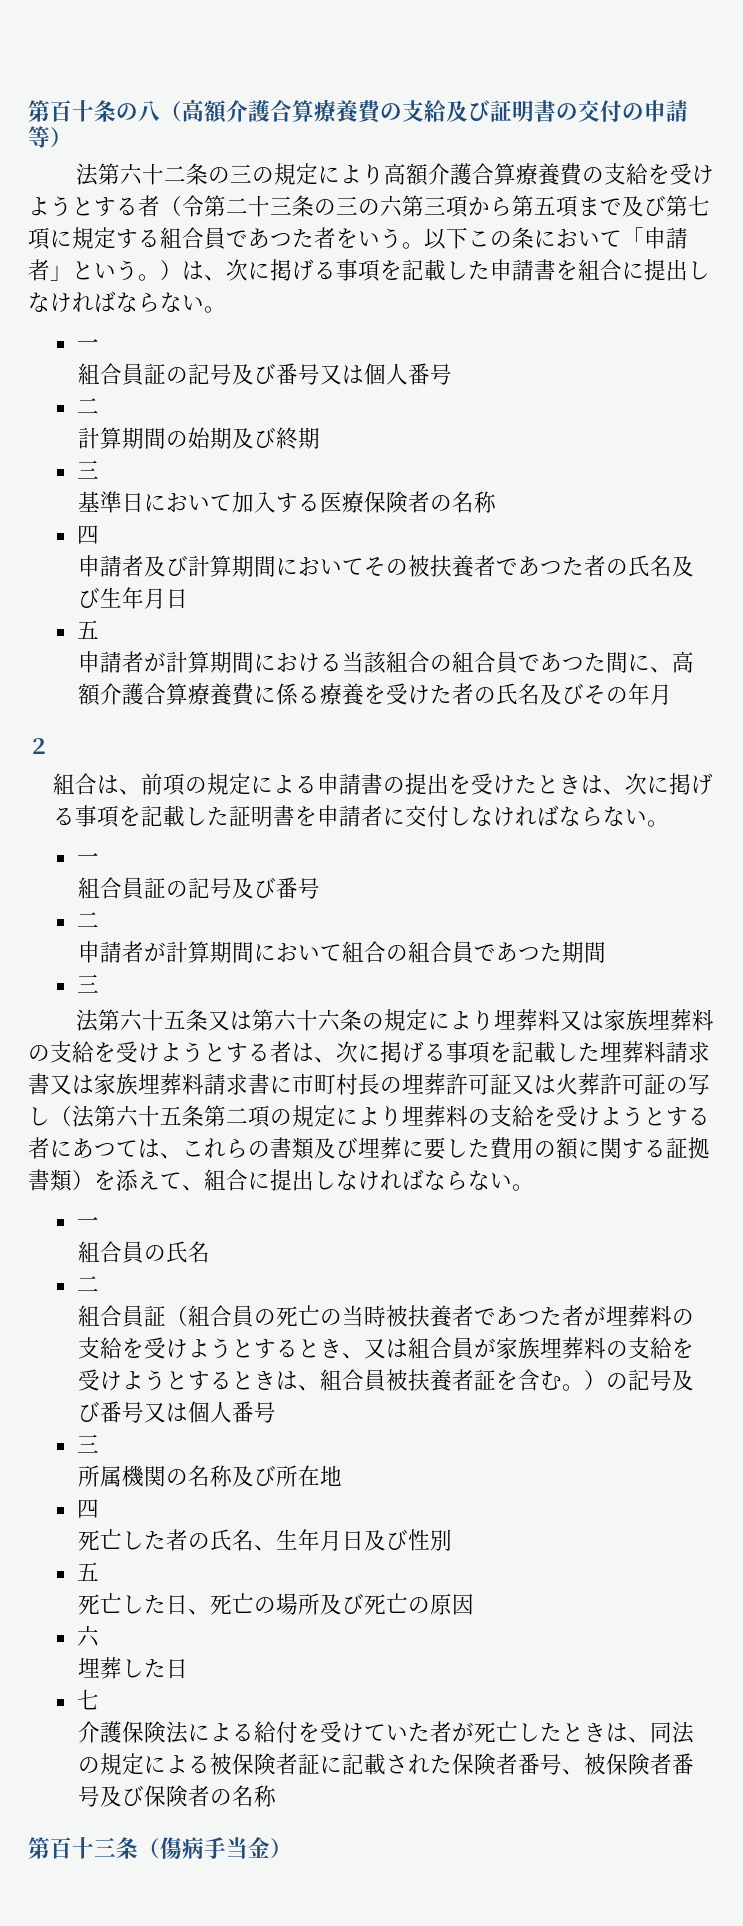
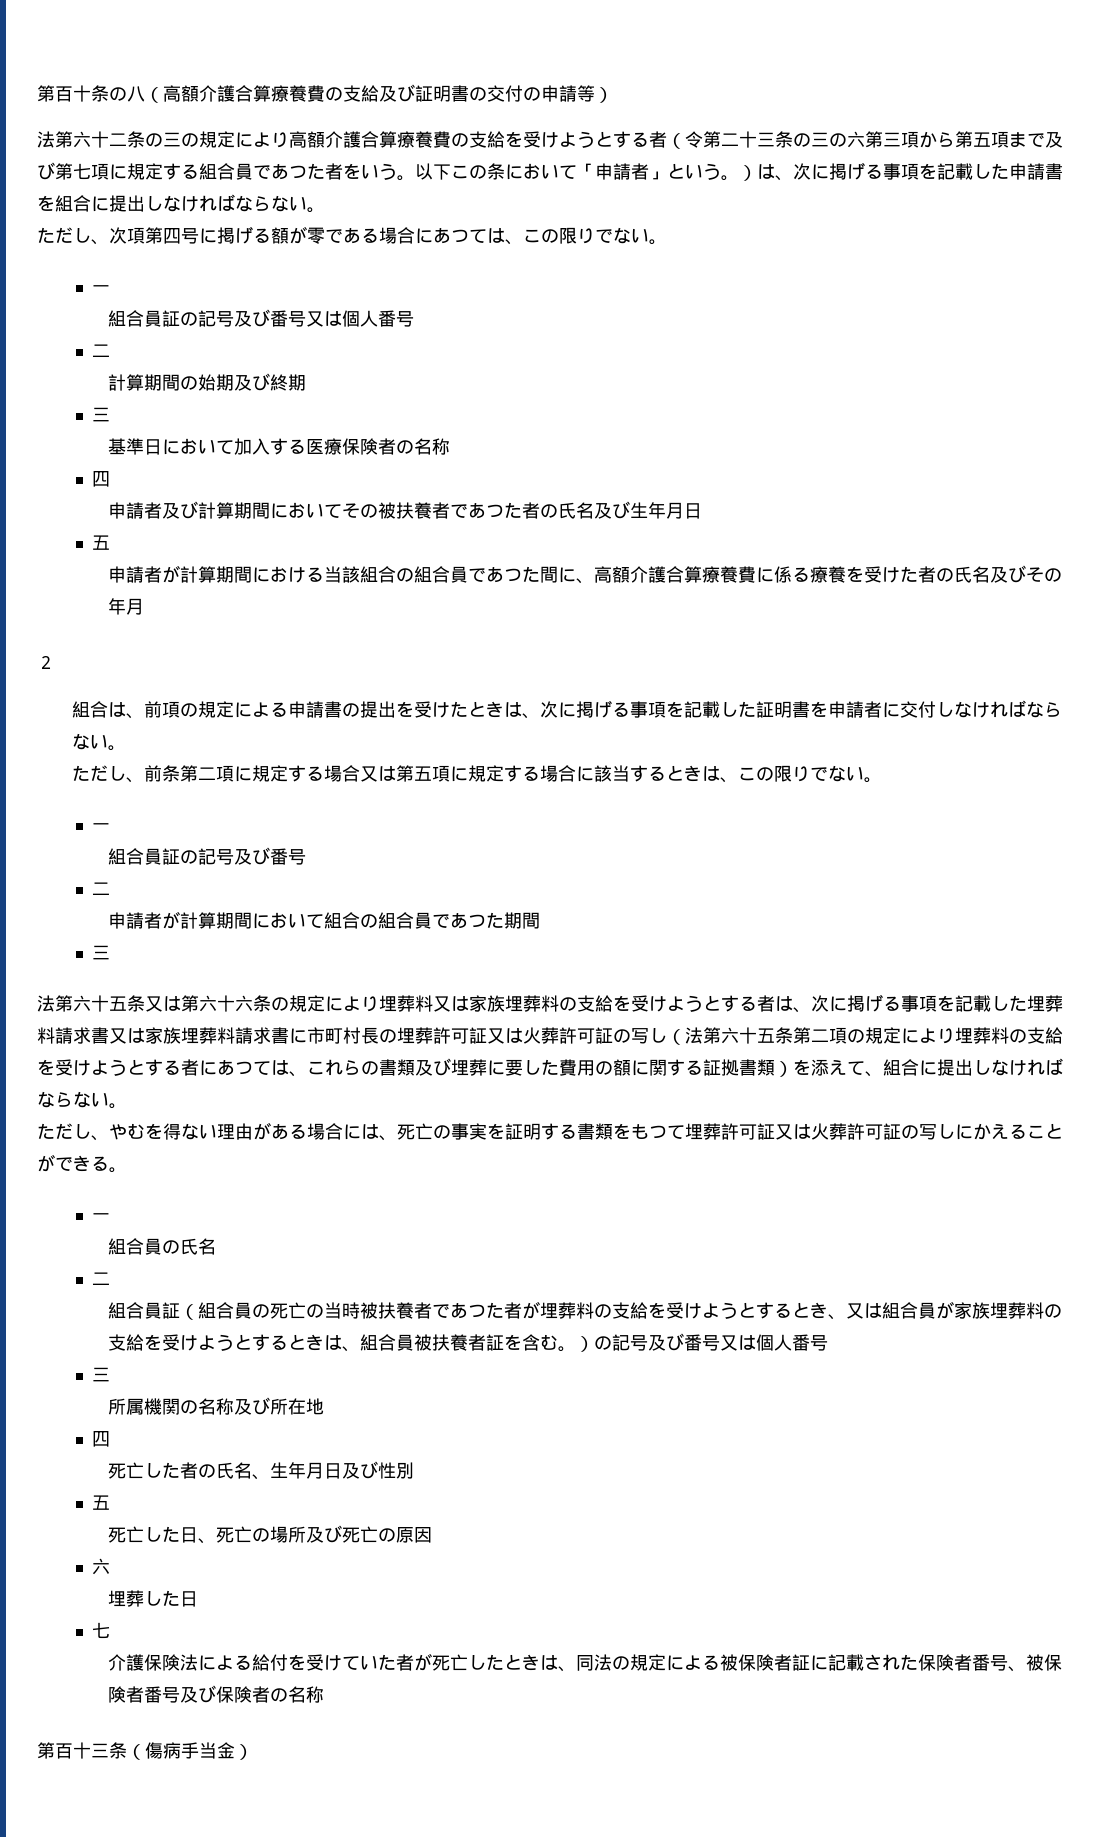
(226, 309) none -> [37,226,667,245] // ただし、次項第四号に掲げる額が零である場合にあつては、この限りでない。
(669, 823) none -> [72,765,883,783] // ただし、前条第二項に規定する場合又は第五項に規定する場合に該当するときは、この限りでない。
(534, 1187) none -> [37,1122,1063,1141] [37,1154,127,1173] // ただし、やむを得ない理由がある場合には、死亡の事実を証明する書類をもつて埋葬許可証又は火葬許可証の写しにかえることができる。

